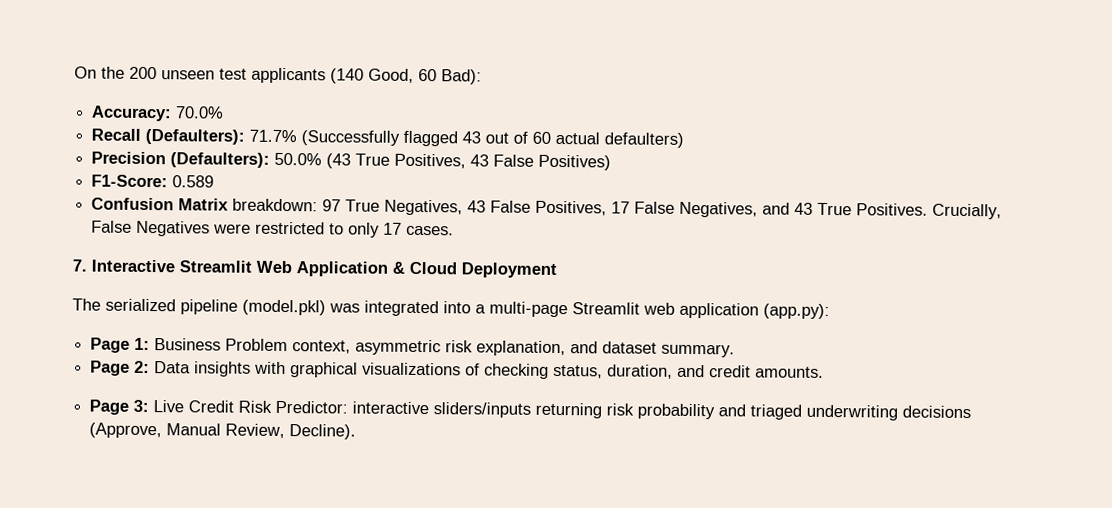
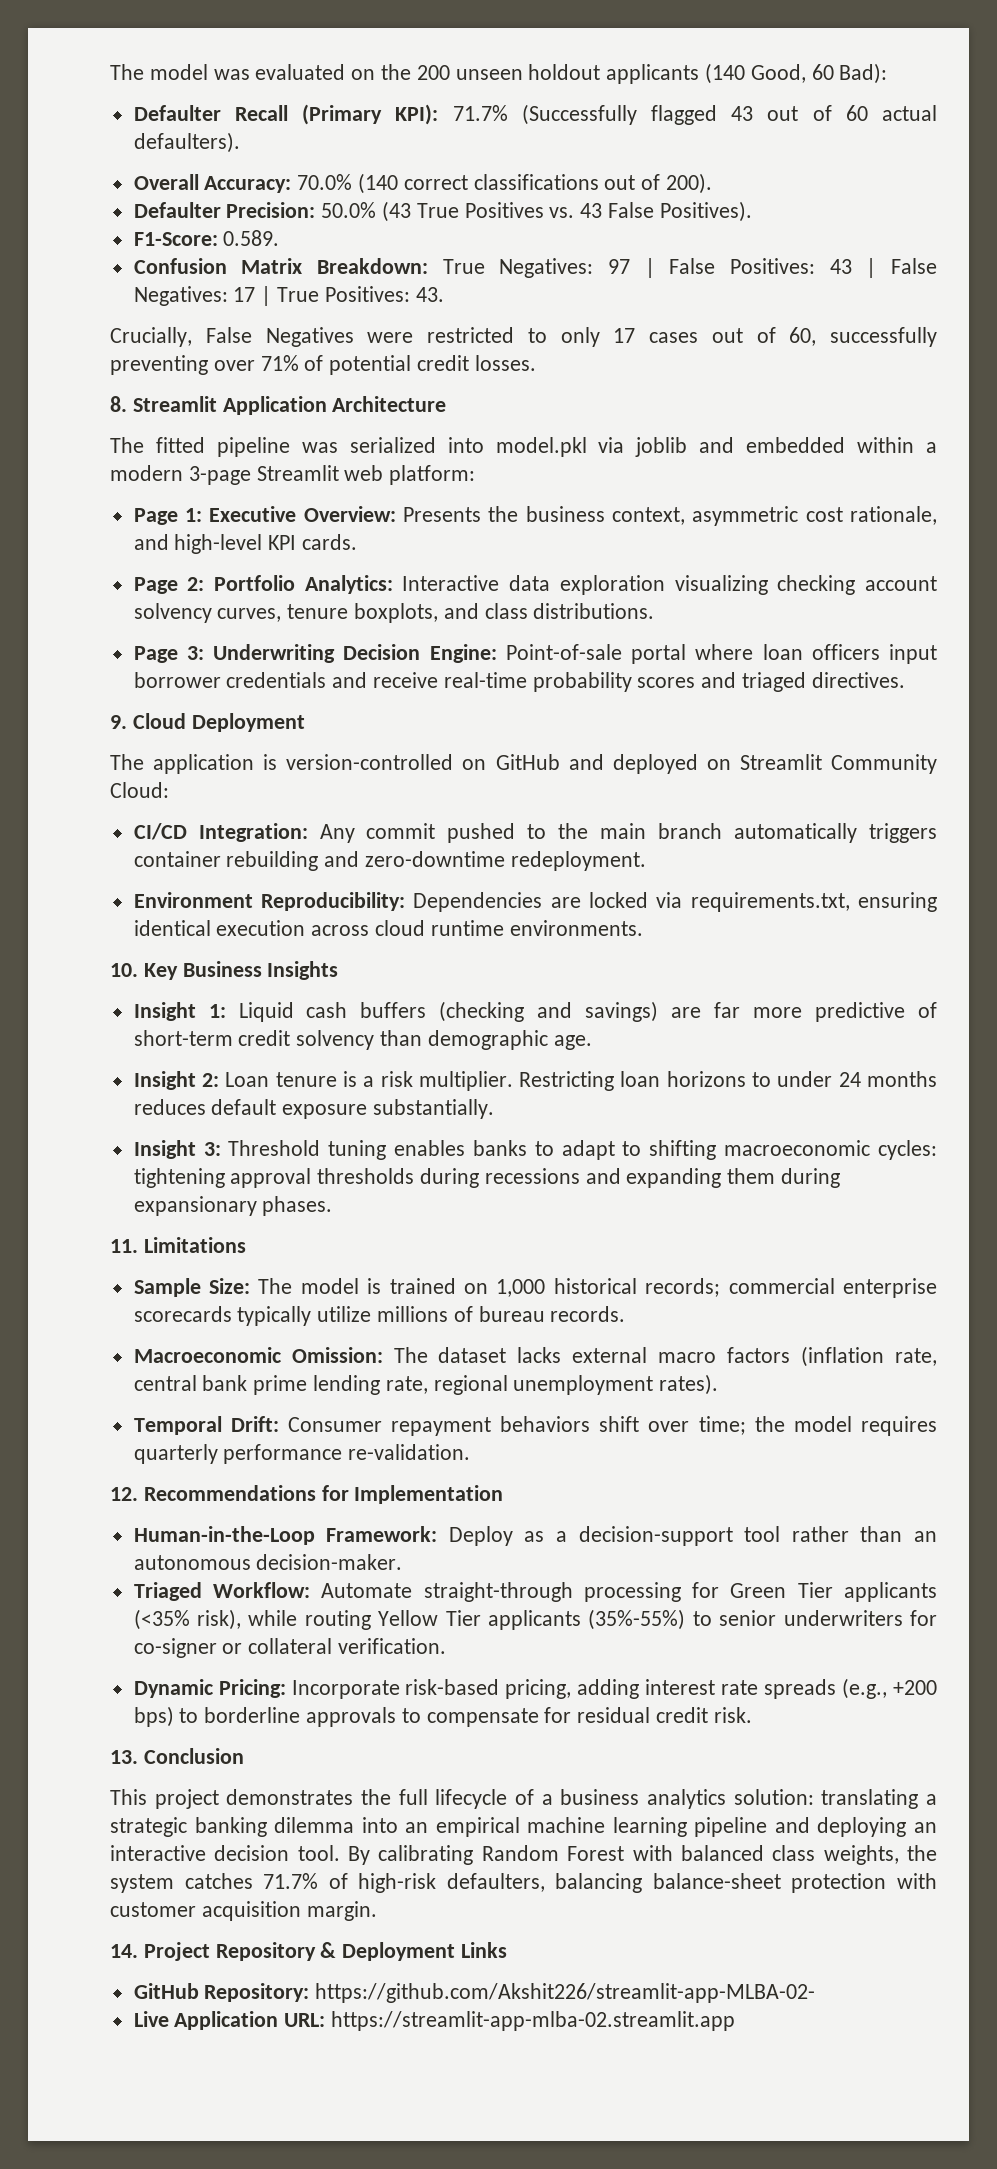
[74,66,97,79] On -> [110,64,376,80] The model was evaluated on
[219,68,247,80] test -> [528,64,601,80] holdout
[91,105,225,122] [91,128,246,145] Accuracy: 70.0% // Recall (Defaulters): -> [133,104,439,125] Defaulter Recall (Primary KPI):
[604,132,685,148] [91,151,271,168] defaulters) // Precision (Defaulters): -> [133,132,240,153] [133,173,713,194] [133,202,316,218] defaulters). // Overall Accuracy: 70.0% (140 correct classifications out of 200). // Defaulter Precision:
[394,153,612,171] Positives, 43 False Positives) -> [464,201,752,222] Positives vs. 43 False Positives).
[172,175,215,188] 0.589 -> [223,230,280,246] 0.589.
[232,198,929,218] breakdown: 97 True Negatives, 43 False Positives, 17 False Negatives, and 43 True Positives. -> [316,258,937,278] [133,286,444,306] Breakdown: True Negatives: 97 | False Positives: 43 | False Negatives: 17 | True Positives: 43. //
[406,225,455,236] [72,259,557,279] [72,298,830,320] [90,337,736,358] [90,360,825,379] [89,399,972,421] [89,422,357,440] cases. // 7. Interactive Streamlit Web Application & Cloud Deployment // The serialized pipeline (model.pkl) was integrated into a multi-page Streamlit web application (app.py): // Page 1: Business Problem context, asymmetric risk explanation, and dataset summary. // Page 2: Data insights with graphical visualizations of checking status, duration, and credit amounts. // Page 3: Live Credit Risk Predictor: interactive sliders/inputs returning risk probability and triaged underwriting decisions (Approve, Manual Review, Decline). -> [649,327,937,347] [110,355,536,375] [110,396,447,415] [110,437,937,457] [110,465,476,485] [133,506,937,526] [133,534,358,554] [133,575,937,595] [133,603,655,623] [133,644,938,664] [133,672,905,692] [110,713,305,732] [110,754,938,774] [110,782,169,798] [133,823,937,843] [133,851,646,871] [133,892,937,912] [133,920,643,936] [110,961,339,980] [133,1001,937,1022] [133,1030,592,1050] [133,1071,938,1091] [133,1099,495,1119] [133,1140,938,1160] [133,1168,841,1188] [133,1196,333,1216] [110,1237,246,1253] [133,1278,937,1298] [133,1306,626,1326] [133,1346,938,1367] [133,1374,719,1395] [133,1416,937,1436] [133,1444,471,1464] [110,1485,504,1504] [133,1526,937,1546] [133,1554,403,1570] [133,1582,938,1602] [133,1609,937,1630] [133,1638,447,1658] [133,1678,937,1699] [133,1706,752,1727] [110,1748,244,1764] [110,1789,937,1809] [110,1817,937,1837] [110,1845,938,1865] [110,1873,937,1893] [110,1901,377,1921] [110,1942,508,1961] [133,1983,816,2003] [133,2011,736,2031] cases out of 60, successfully preventing over 71% of potential credit losses. // 8. Streamlit Application Architecture // The fitted pipeline was serialized into model.pkl via joblib and embedded within a modern 3-page Streamlit web platform: // Page 1: Executive Overview: Presents the business context, asymmetric cost rationale, and high-level KPI cards. // Page 2: Portfolio Analytics: Interactive data exploration visualizing checking account solvency curves, tenure boxplots, and class distributions. // Page 3: Underwriting Decision Engine: Point-of-sale portal where loan officers input borrower credentials and receive real-time probability scores and triaged directives. // 9. Cloud Deployment // The application is version-controlled on GitHub and deployed on Streamlit Community Cloud: // CI/CD Integration: Any commit pushed to the main branch automatically triggers container rebuilding and zero-downtime redeployment. // Environment Reproducibility: Dependencies are locked via requirements.txt, ensuring identical execution across cloud runtime environments. // 10. Key Business Insights // Insight 1: Liquid cash buffers (checking and savings) are far more predictive of short-term credit solvency than demographic age. // Insight 2: Loan tenure is a risk multiplier. Restricting loan horizons to under 24 months reduces default exposure substantially. // Insight 3: Threshold tuning enables banks to adapt to shifting macroeconomic cycles: tightening approval thresholds during recessions and expanding them during expansionary phases. // 11. Limitations // Sample Size: The model is trained on 1,000 historical records; commercial enterprise scorecards typically utilize millions of bureau records. // Macroeconomic Omission: The dataset lacks external macro factors (inflation rate, central bank prime lending rate, regional unemployment rates). // Temporal Drift: Consumer repayment behaviors shift over time; the model requires quarterly performance re-validation. // 12. Recommendations for Implementation // Human-in-the-Loop Framework: Deploy as a decision-support tool rather than an autonomous decision-maker. // Triaged Workflow: Automate straight-through processing for Green Tier applicants (<35% risk), while routing Yellow Tier applicants (35%-55%) to senior underwriters for co-signer or collateral verification. // Dynamic Pricing: Incorporate risk-based pricing, adding interest rate spreads (e.g., +200 bps) to borderline approvals to compensate for residual credit risk. // 13. Conclusion // This project demonstrates the full lifecycle of a business analytics solution: translating a strategic banking dilemma into an empirical machine learning pipeline and deploying an interactive decision tool. By calibrating Random Forest with balanced class weights, the system catches 71.7% of high-risk defaulters, balancing balance-sheet protection with customer acquisition margin. // 14. Project Repository & Deployment Links // GitHub Repository: https://github.com/Akshit226/streamlit-app-MLBA-02- // Live Application URL: https://streamlit-app-mlba-02.streamlit.app

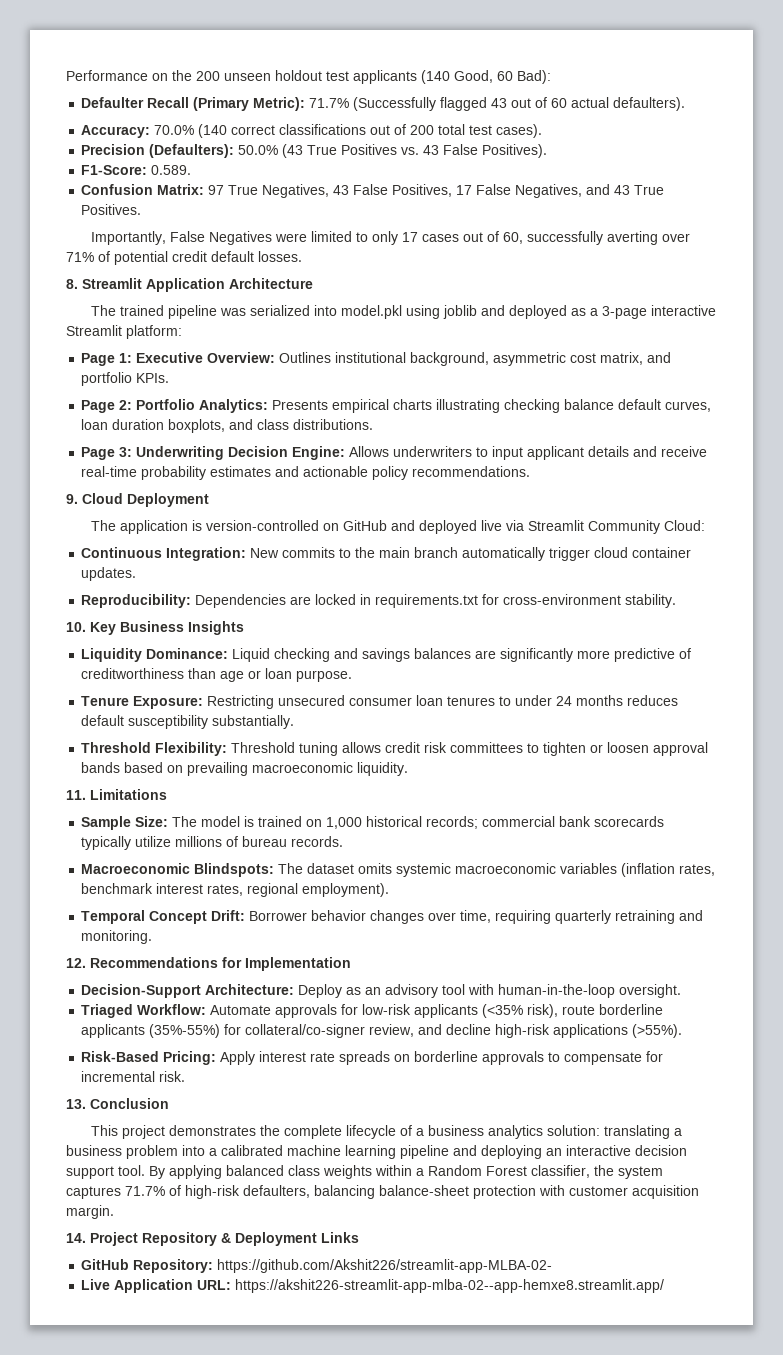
[110,64,346,80] The model was evaluated -> [66,70,148,81] Performance
(601, 72) none -> [326,71,349,81] test
[395,104,439,125] KPI): -> [253,97,306,111] Metric):
[133,174,199,190] Overall -> (686, 104) none
[666,173,713,194] [133,202,316,218] 200). // Defaulter Precision: -> [410,124,543,138] [81,144,235,158] 200 total test cases). // Precision (Defaulters):
[241,258,937,278] [133,286,444,306] [110,327,192,347] Matrix Breakdown: True Negatives: 97 | False Positives: 43 | False Negatives: 17 | True Positives: 43. // Crucially, -> [157,184,665,198] [81,204,142,215] [90,231,166,245] Matrix: 97 True Negatives, 43 False Positives, 17 False Negatives, and 43 True Positives. // Importantly,
[427,327,514,343] restricted -> [310,231,352,242] limited
[110,355,208,375] preventing -> [606,231,658,245] averting
(470, 363) none -> [211,251,254,262] default
[155,437,205,453] fitted -> [119,305,164,316] trained
[598,437,625,453] via -> [405,305,440,319] using
[746,437,937,453] [110,465,384,485] embedded within a modern 3-page Streamlit web -> [508,305,716,319] [66,325,122,336] deployed as a 3-page interactive Streamlit
[402,506,937,526] [133,534,358,554] [133,575,937,595] [133,603,349,623] Presents the business context, asymmetric cost rationale, and high-level KPI cards. // Page 2: Portfolio Analytics: Interactive data exploration visualizing checking account solvency curves, tenure -> [279,352,672,366] [81,372,170,386] [81,399,712,413] [81,419,165,430] Outlines institutional background, asymmetric cost matrix, and portfolio KPIs. // Page 2: Portfolio Analytics: Presents empirical charts illustrating checking balance default curves, loan duration
[505,644,938,664] [133,672,905,692] Point-of-sale portal where loan officers input borrower credentials and receive real-time probability scores and triaged directives. -> [349,446,708,460] [81,466,531,480] Allows underwriters to input applicant details and receive real-time probability estimates and actionable policy recommendations.
[706,759,731,770] on -> [480,520,524,531] live via
[133,823,516,843] CI/CD Integration: Any commit pushed -> [81,547,336,561] Continuous Integration: New commits
[868,823,937,843] [133,851,646,871] [133,892,937,912] [133,920,643,936] [110,961,339,980] [133,1001,937,1022] [133,1030,592,1050] [133,1071,746,1091] triggers container rebuilding and zero-downtime redeployment. // Environment Reproducibility: Dependencies are locked via requirements.txt, ensuring identical execution across cloud runtime environments. // 10. Key Business Insights // Insight 1: Liquid cash buffers (checking and savings) are far more predictive of short-term credit solvency than demographic age. // Insight 2: Loan tenure is a risk multiplier. Restricting loan horizons -> [549,547,692,561] [81,567,137,581] [81,594,677,608] [66,621,244,635] [81,648,692,662] [81,668,353,682] [81,695,496,709] trigger cloud container updates. // Reproducibility: Dependencies are locked in requirements.txt for cross-environment stability. // 10. Key Business Insights // Liquidity Dominance: Liquid checking and savings balances are significantly more predictive of creditworthiness than age or loan purpose. // Tenure Exposure: Restricting unsecured consumer loan tenures
[282,1104,368,1119] exposure -> [128,715,209,729] susceptibility
[133,1140,938,1160] [133,1168,841,1188] [133,1196,333,1216] Insight 3: Threshold tuning enables banks to adapt to shifting macroeconomic cycles: tightening approval thresholds during recessions and expanding them during expansionary phases. -> [81,742,709,756] [81,762,409,776] Threshold Flexibility: Threshold tuning allows credit risk committees to tighten or loosen approval bands based on prevailing macroeconomic liquidity.
[842,1278,937,1298] enterprise -> [559,816,592,827] bank
[291,1347,383,1363] Omission: -> [194,863,275,877] Blindspots:
[517,1346,938,1367] [133,1374,719,1395] [133,1416,937,1436] [133,1444,471,1464] [110,1485,504,1504] [133,1526,937,1546] [133,1554,403,1570] [133,1582,938,1602] [133,1609,937,1630] [133,1638,447,1658] [133,1678,937,1699] [133,1706,199,1727] lacks external macro factors (inflation rate, central bank prime lending rate, regional unemployment rates). // Temporal Drift: Consumer repayment behaviors shift over time; the model requires quarterly performance re-validation. // 12. Recommendations for Implementation // Human-in-the-Loop Framework: Deploy as a decision-support tool rather than an autonomous decision-maker. // Triaged Workflow: Automate straight-through processing for Green Tier applicants (<35% risk), while routing Yellow Tier applicants (35%-55%) to senior underwriters for co-signer or collateral verification. // Dynamic Pricing: Incorporate risk-based pricing, adding interest rate spreads (e.g., +200 bps) to -> [358,863,716,877] [81,883,390,897] [81,910,704,924] [81,930,153,944] [66,957,351,971] [81,984,682,998] [81,1004,664,1018] [81,1024,683,1038] [81,1051,411,1065] omits systemic macroeconomic variables (inflation rates, benchmark interest rates, regional employment). // Temporal Concept Drift: Borrower behavior changes over time, requiring quarterly retraining and monitoring. // 12. Recommendations for Implementation // Decision-Support Architecture: Deploy as an advisory tool with human-in-the-loop oversight. // Triaged Workflow: Automate approvals for low-risk applicants (<35% risk), route borderline applicants (35%-55%) for collateral/co-signer review, and decline high-risk applications (>55%). // Risk-Based Pricing: Apply interest rate spreads on
[577,1707,709,1723] residual credit -> [81,1071,156,1082] incremental
[398,1789,428,1805] full -> [283,1125,342,1139] complete
[110,1817,520,1837] strategic banking dilemma into an empirical -> [66,1145,283,1159] business problem into a calibrated
(290, 1853) none -> [66,1166,114,1179] support
[378,1845,899,1865] calibrating Random Forest with balanced class weights, -> [169,1165,590,1179] applying balanced class weights within a Random Forest classifier,
[184,1873,253,1889] catches -> [66,1186,121,1199] captures
[331,2011,736,2031] https://streamlit-app-mlba-02.streamlit.app -> [235,1279,665,1293] https://akshit226-streamlit-app-mlba-02--app-hemxe8.streamlit.app/

